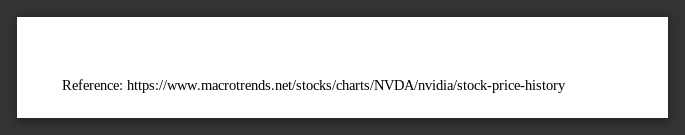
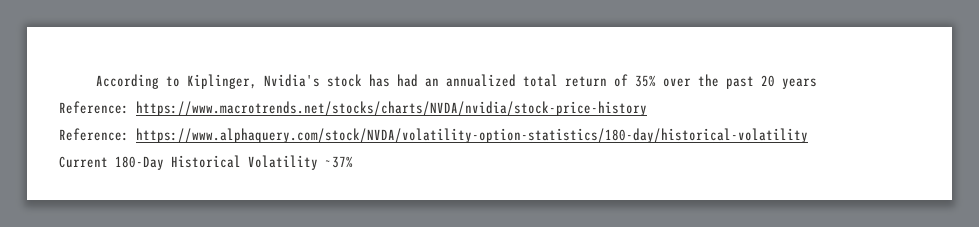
[62,79,566,93] Reference: https://www.macrotrends.net/stocks/charts/NVDA/nvidia/stock-price-history -> [96,74,818,89] [59,101,647,116] [59,128,808,143] [59,155,353,170] According to Kiplinger, Nvidia's stock has had an annualized total return of 35% over the past 20 years // Reference: https://www.macrotrends.net/stocks/charts/NVDA/nvidia/stock-price-history // Reference: https://www.alphaquery.com/stock/NVDA/volatility-option-statistics/180-day/historical-volatility // Current 180-Day Historical Volatility ~37%

